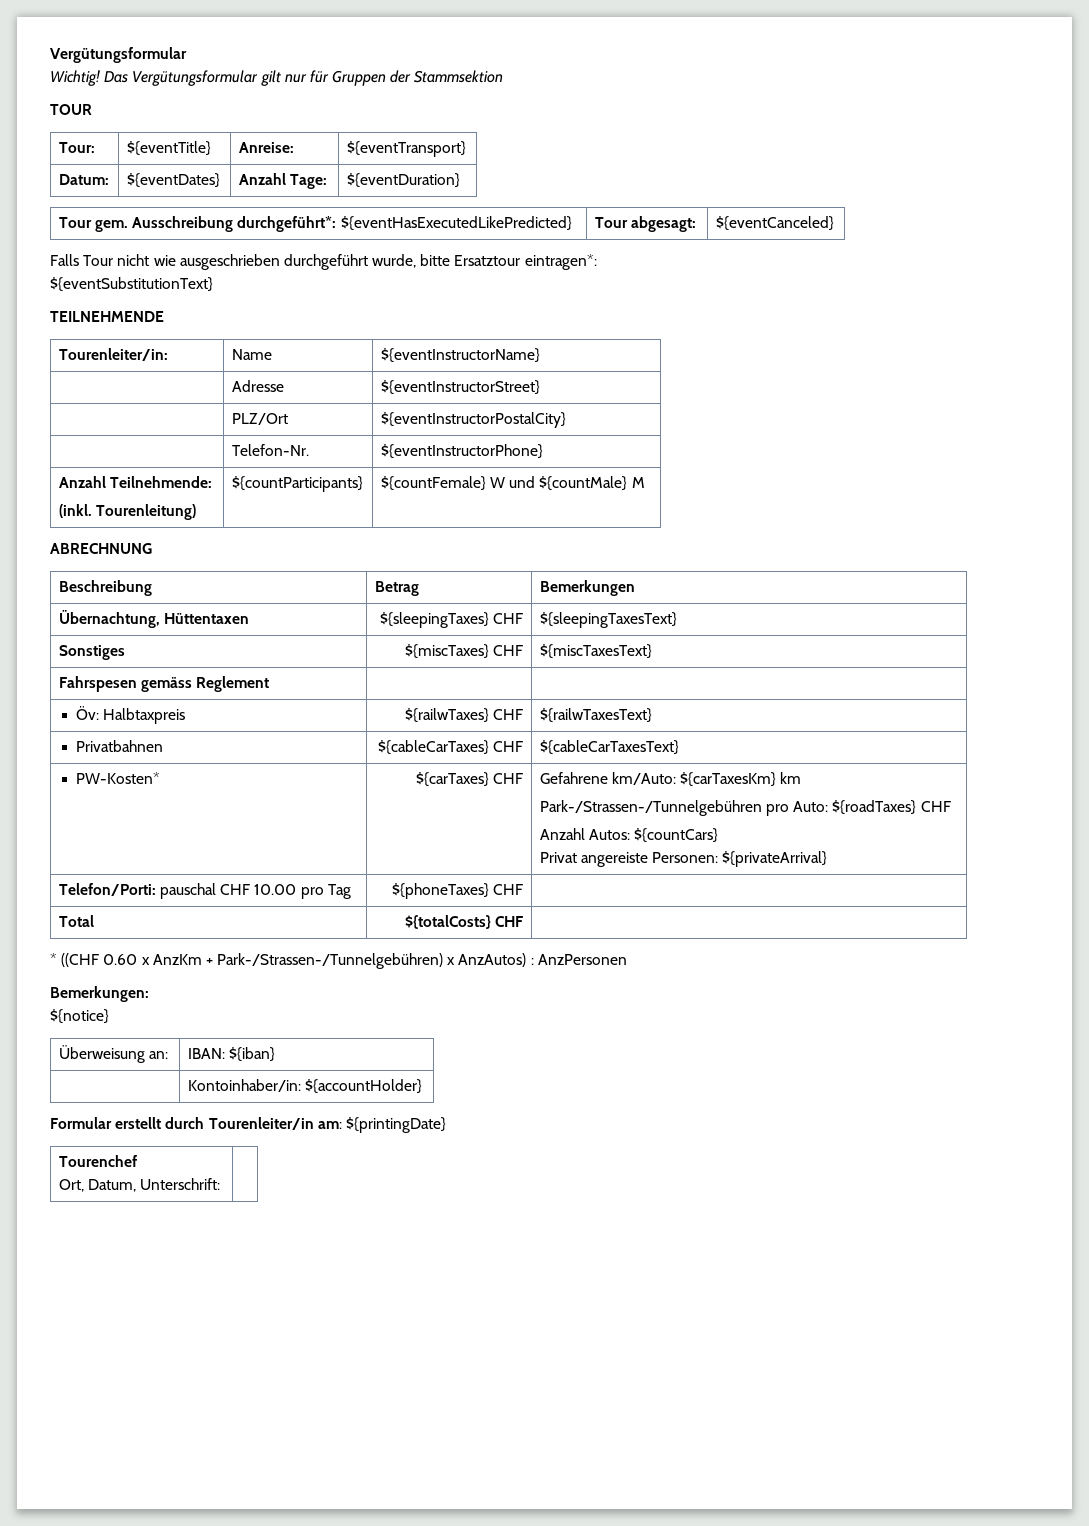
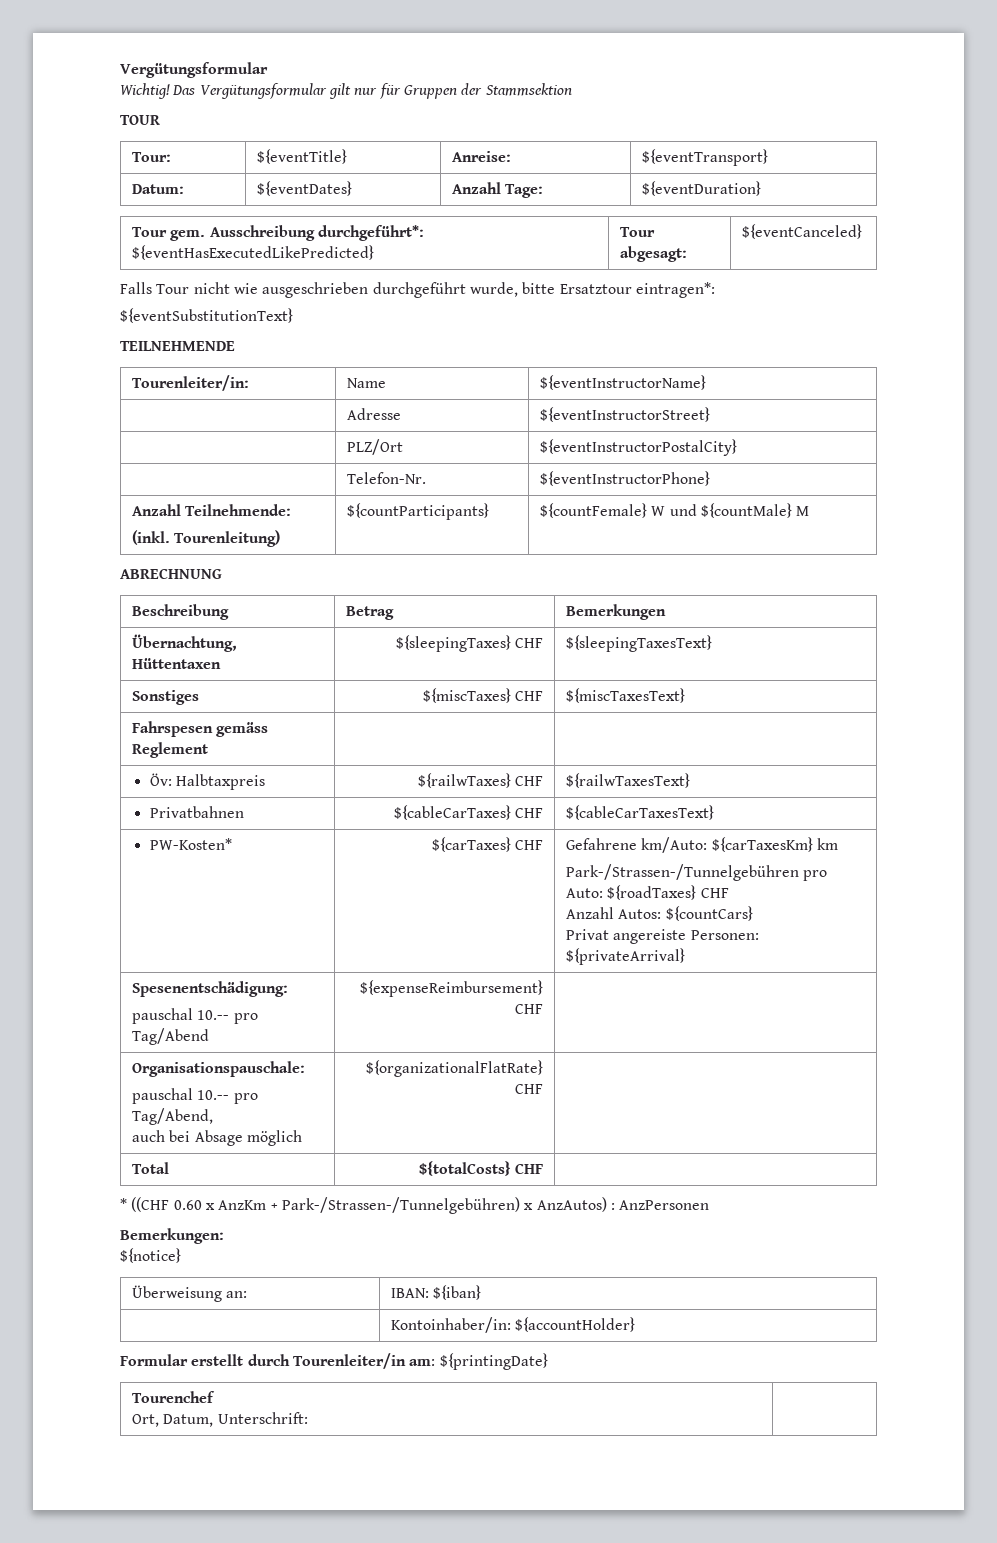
[58,883,351,899] [392,883,490,899] Telefon/Porti: pauschal CHF 10.00 pro Tag | ${phoneTaxes} -> [132,981,289,997] [132,1008,258,1024] [132,1028,210,1045] [359,980,543,997] [514,1004,543,1014] [132,1061,306,1077] [132,1088,258,1104] [132,1108,214,1125] [132,1130,303,1146] [365,1060,543,1077] Spesenentschädigung: // pauschal 10.-- pro Tag/Abend | ${expenseReimbursement} CHF | // Organisationspauschale: // pauschal 10.-- pro Tag/Abend, // auch bei Absage möglich | ${organizationalFlatRate}

